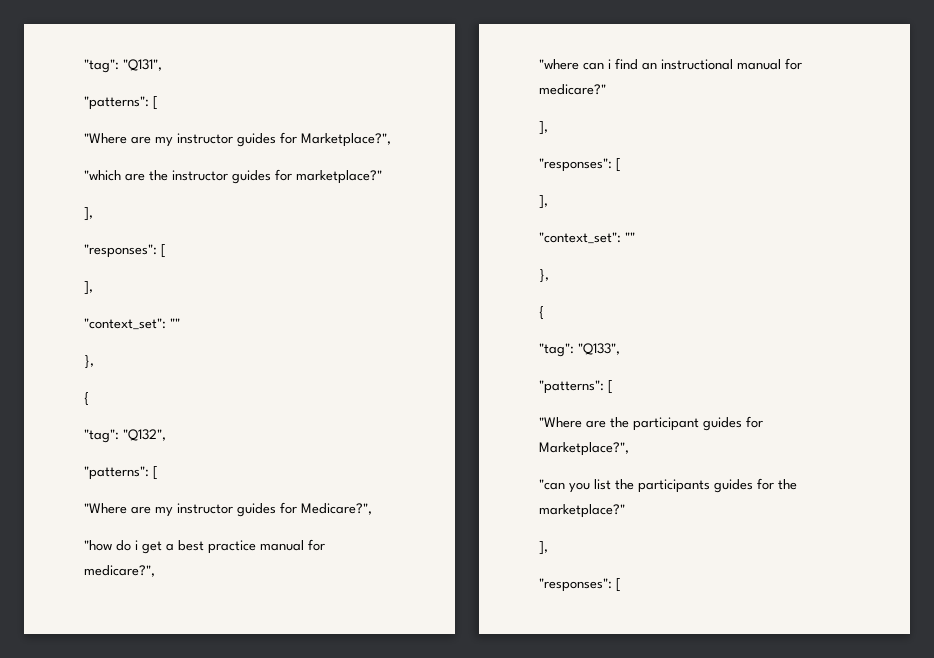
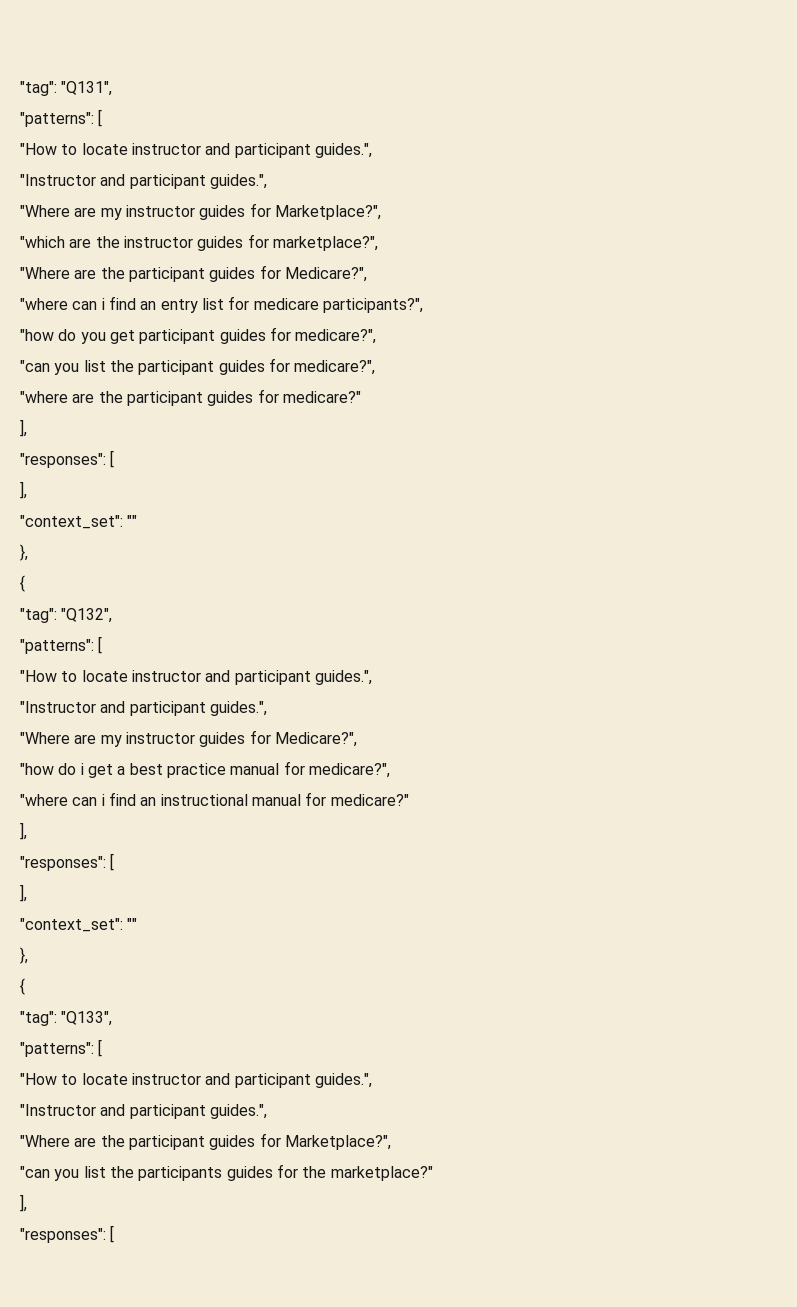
(158, 103) none -> [20,143,372,158] [20,174,267,189] // "How to locate instructor and participant guides.", // "Instructor and participant guides.",
[296,170,382,184] marketplace?" -> [272,236,378,251] [20,265,367,282] [20,296,423,313] [20,327,377,344] [20,358,376,375] [20,389,361,406] marketplace?", // "Where are the participant guides for Medicare?", // "where can i find an entry list for medicare participants?", // "how do you get participant guides for medicare?", // "can you list the participant guides for medicare?", // "where are the participant guides for medicare?"
(158, 473) none -> [20,670,372,685] [20,701,267,716] // "How to locate instructor and participant guides.", // "Instructor and participant guides.",
(613, 387) none -> [20,1073,372,1088] [20,1104,267,1119] // "How to locate instructor and participant guides.", // "Instructor and participant guides.",

